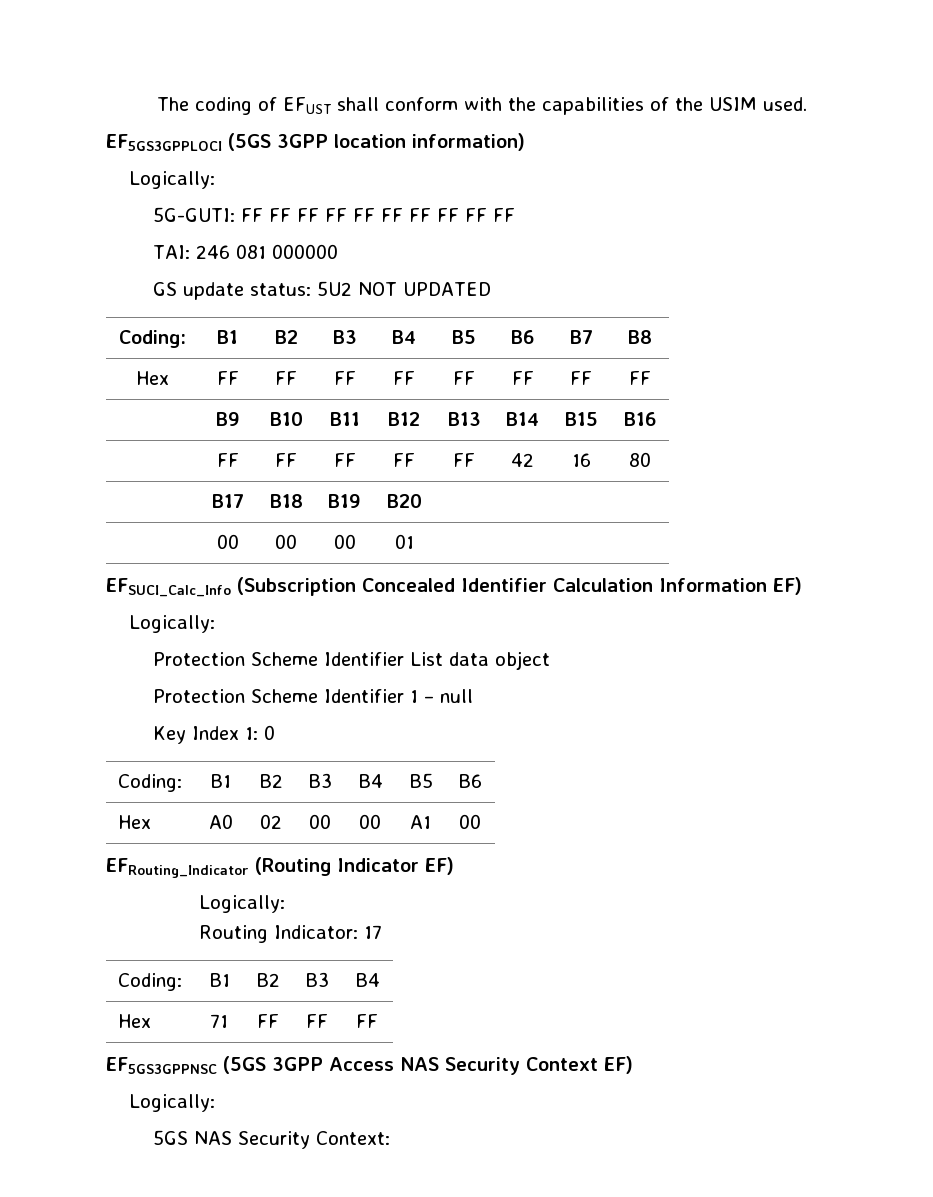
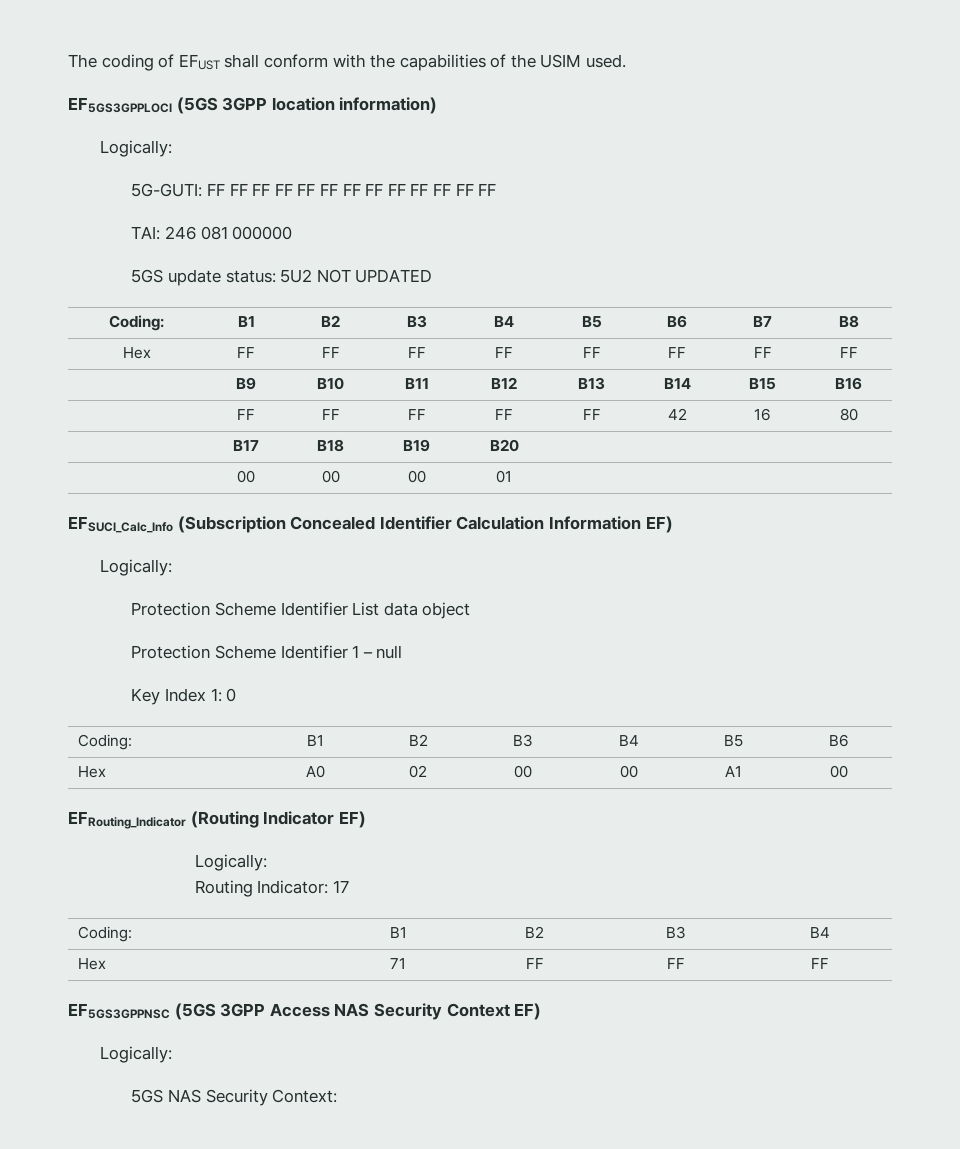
(515, 215) none -> [432,183,497,196] FF FF FF
[152,282,177,296] GS -> [131,269,164,283] 5GS

